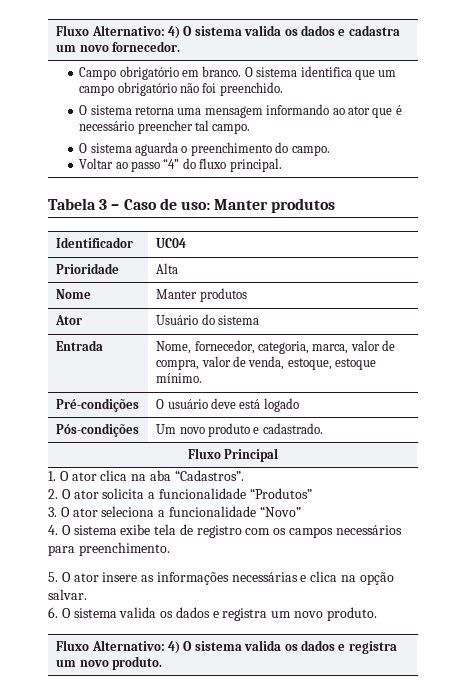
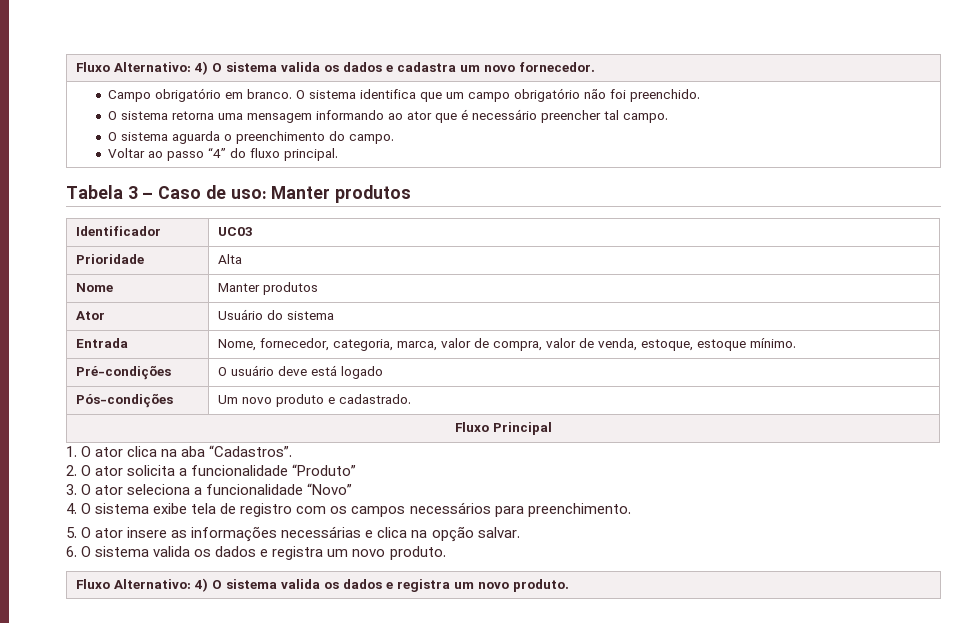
[156,238,187,248] UC04 -> [218,227,254,236] UC03
[249,488,312,499] “Produtos” -> [292,464,357,476] “Produto”

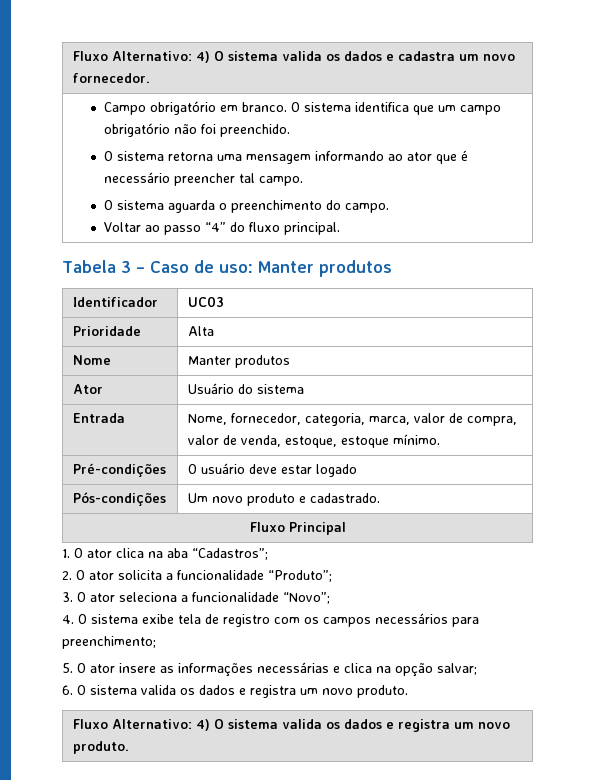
[311,365,338,376] está -> [280,465,312,474] estar
[209,445,293,457] “Cadastros”. -> [192,548,268,560] “Cadastros”;
[292,464,357,476] “Produto” -> [268,570,332,582] “Produto”;
[307,483,353,495] “Novo” -> [283,592,330,604] “Novo”;
[527,503,631,517] preenchimento. -> [62,636,156,649] preenchimento;
[477,527,520,538] salvar. -> [437,663,477,675] salvar;

